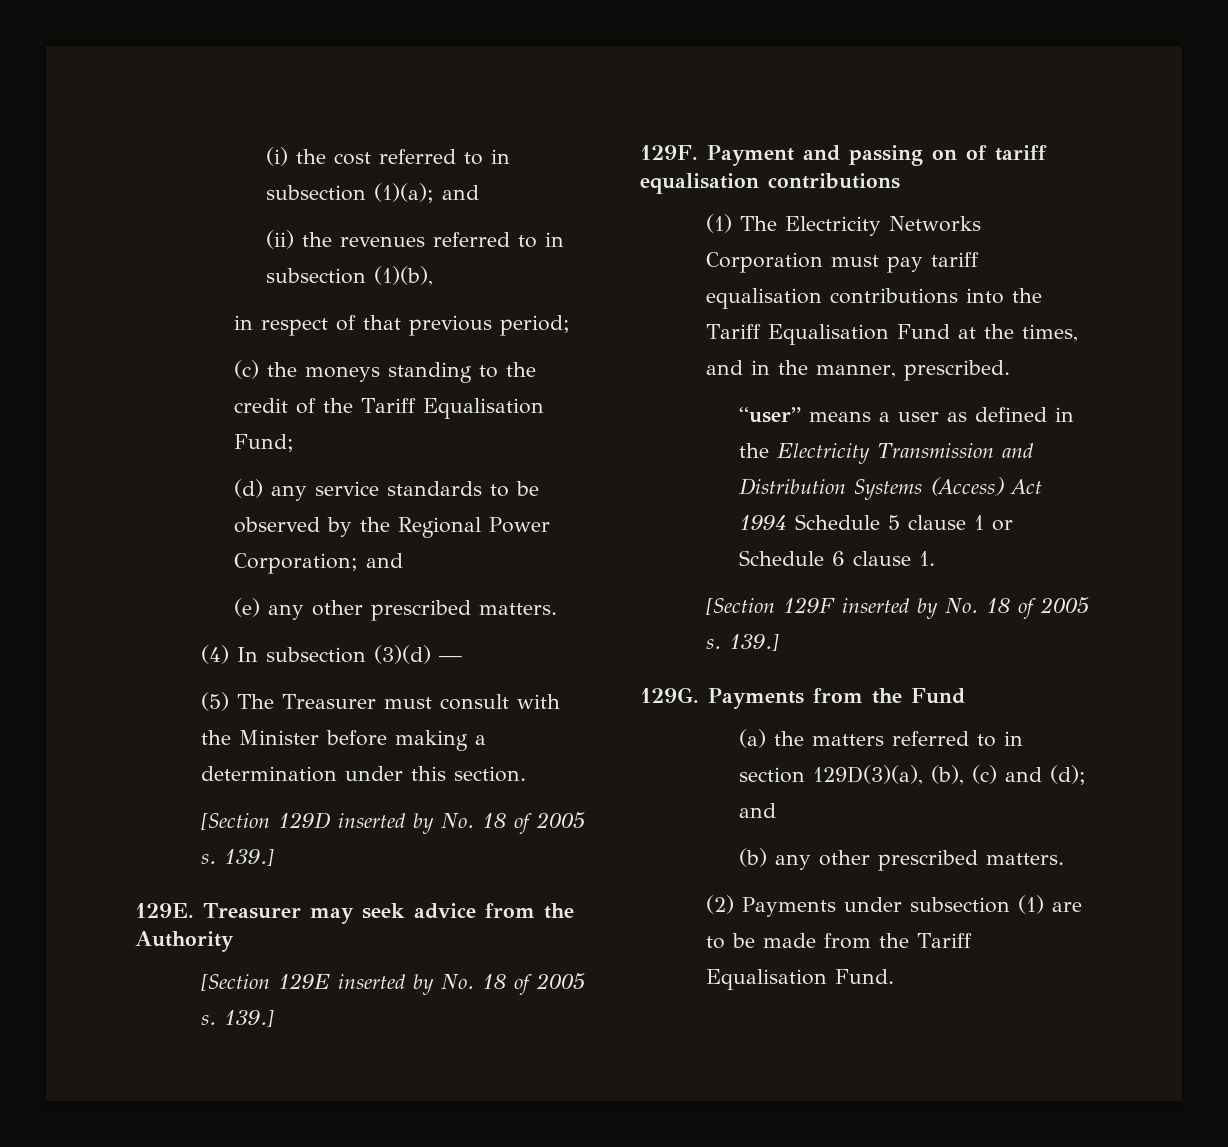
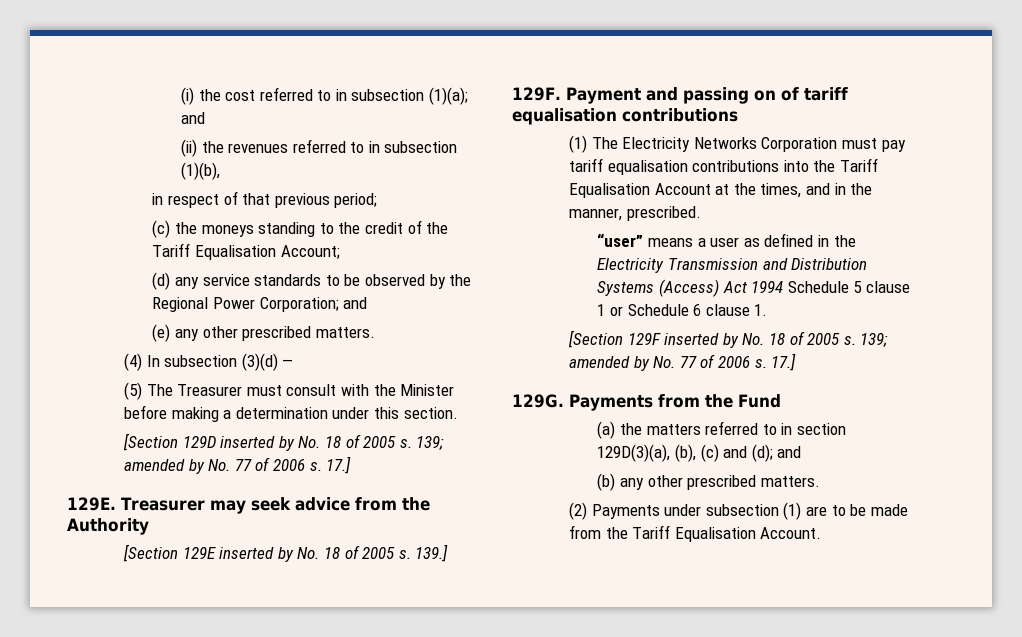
[233,434,294,452] Fund; -> [280,245,340,259] Account;
[223,848,274,866] 139.] -> [416,436,445,450] [123,456,352,474] 139; amended by No. 77 of 2006 s. 17.]
[896,324,950,339] Fund -> [654,183,711,195] Account
[728,633,779,651] 139.] -> [860,333,889,347] [568,353,797,371] 139; amended by No. 77 of 2006 s. 17.]
[834,969,894,984] Fund. -> [760,527,822,539] Account.

